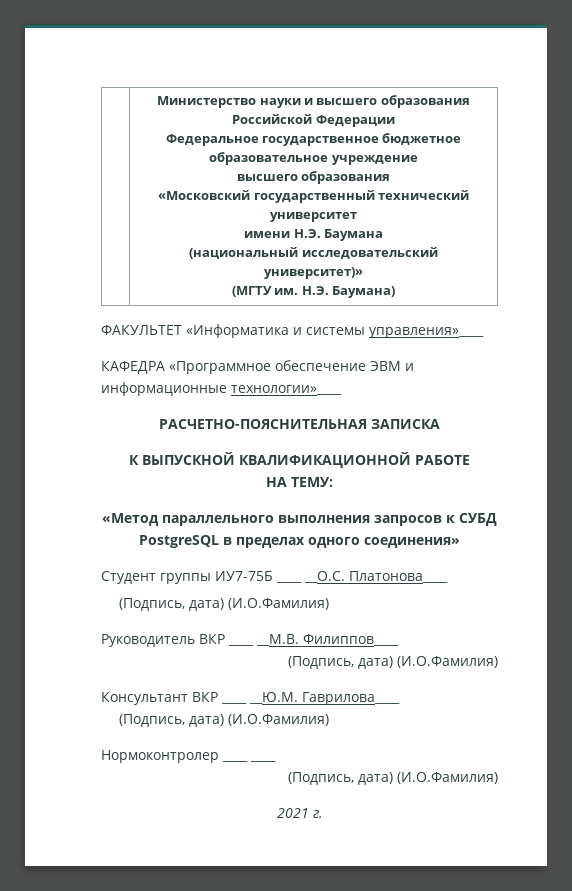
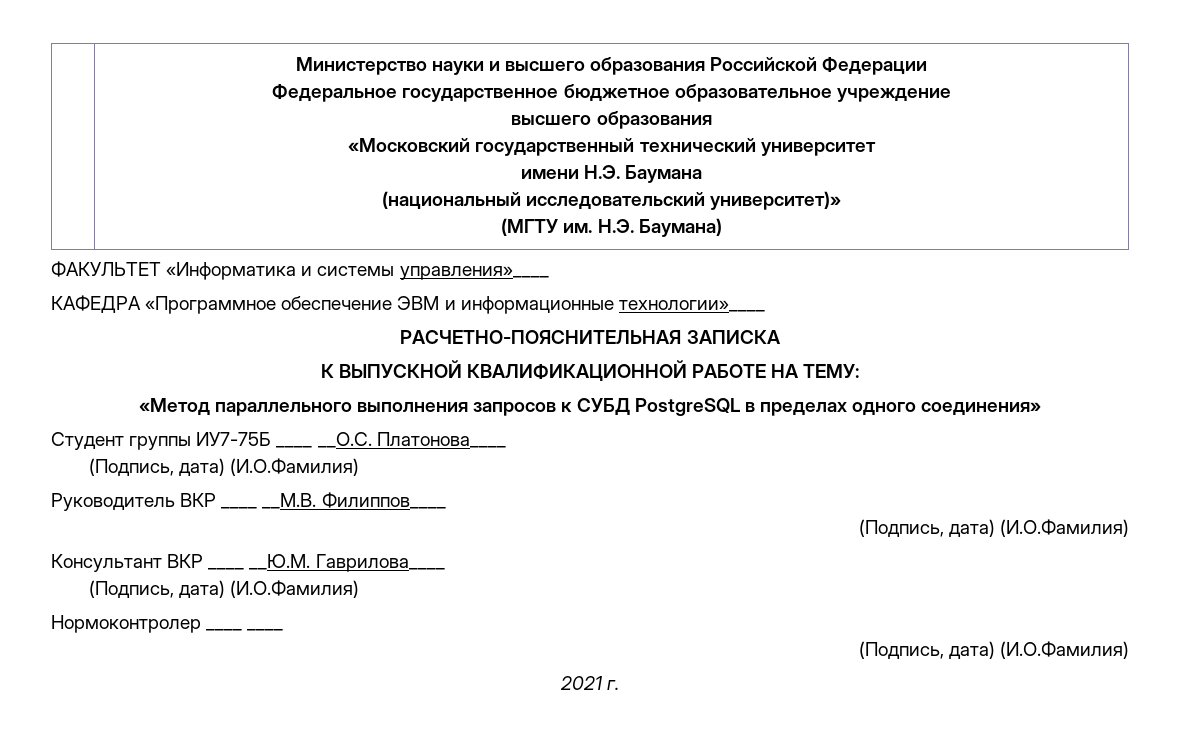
(470, 460) // -> (767, 371) none

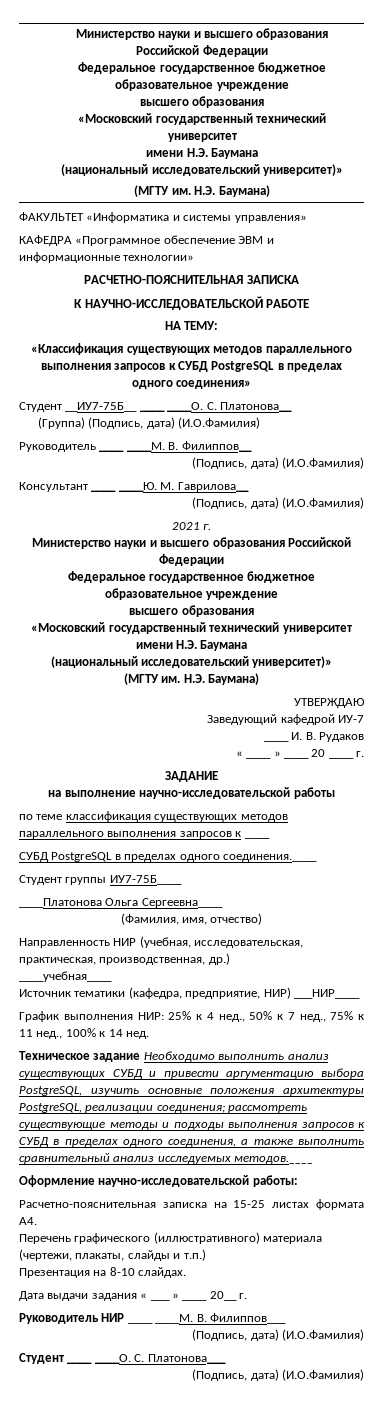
[399,266,549,280] управления»____ -> [234,215,307,223] управления»
[618,300,765,312] технологии»____ -> [123,255,195,261] технологии»
[338,360,687,381] ВЫПУСКНОЙ КВАЛИФИКАЦИОННОЙ -> [84,296,263,310] НАУЧНО-ИССЛЕДОВАТЕЛЬСКОЙ
(767, 371) none -> (309, 303) //
[138,398,210,416] «Метод -> [31,343,263,355] «Классификация существующих методов
[129,432,272,450] [276,432,506,448] группы ИУ7-75Б ____ __О.С. Платонова____ // -> [65,402,292,412] [38,417,86,429] __ИУ7-75Б__ ____ ____О. С. Платонова__ // (Группа)
[180,493,217,507] [221,492,446,509] ВКР ____ __М.В. Филиппов____ -> [99,441,252,452] ____ ____М. В. Филиппов__
[167,554,204,568] [208,554,445,572] [88,580,359,598] [51,615,284,633] ВКР ____ __Ю.М. Гаврилова____ // (Подпись, дата) (И.О.Фамилия) // Нормоконтролер ____ ____ -> [91,482,249,492] ____ ____Ю. М. Гаврилова__
(620, 685) none -> [32,537,351,549] [159,554,224,566] [67,571,316,583] [104,588,279,600] [129,605,254,617] [31,622,352,634] [135,640,248,651] [50,656,333,668] [123,673,260,685] [294,698,365,708] [207,714,364,725] [263,740,289,742] [291,732,364,742] [235,751,243,757] [246,757,272,759] [273,751,281,757] [283,757,309,759] [311,749,326,757] [328,757,354,759] [356,751,364,757] [165,771,218,782] [48,787,335,799] [19,811,288,822] [19,831,242,839] [244,837,270,839] [19,852,317,862] [19,875,182,885] [19,898,223,908] [120,913,263,925] [19,936,304,948] [19,953,230,965] [19,971,112,982] [19,987,360,999] [19,1011,364,1022] [19,1028,149,1039] [19,1051,329,1062] [19,1068,364,1079] [19,1086,364,1096] [19,1103,308,1113] [19,1122,365,1130] [19,1137,364,1147] [19,1153,314,1164] [19,1175,298,1187] [19,1199,365,1210] [19,1217,37,1225] [19,1232,323,1244] [19,1249,206,1261] [19,1267,187,1278] [19,1291,148,1301] [150,1299,170,1301] [171,1293,179,1299] [182,1291,247,1301] [19,1313,125,1324] [127,1313,286,1324] [192,1329,364,1341] [19,1353,226,1364] [192,1369,364,1381] // Министерство науки и высшего образования Российской Федерации // Федеральное государственное бюджетное образовательное учреждение // высшего образования // «Московский государственный технический университет имени Н.Э. Баумана // (национальный исследовательский университет)» // (МГТУ им. Н.Э. Баумана) // УТВЕРЖДАЮ // Заведующий кафедрой ИУ-7 // ____ И. В. Рудаков // « ____ » ____ 20 ____ г. // ЗАДАНИЕ // на выполнение научно-исследовательской работы // по теме классификация существующих методов параллельного выполнения запросов к ____ // СУБД PostgreSQL в пределах одного соединения.____ // Студент группы ИУ7-75Б____ // ____Платонова Ольга Сергеевна____ // (Фамилия, имя, отчество) // Направленность НИР (учебная, исследовательская, практическая, производственная, др.) // ____учебная____ // Источник тематики (кафедра, предприятие, НИР) ___НИР____ // График выполнения НИР: 25% к 4 нед., 50% к 7 нед., 75% к 11 нед., 100% к 14 нед. // Техническое задание Необходимо выполнить анализ существующих СУБД и привести аргументацию выбора PostgreSQL, изучить основные положения архитектуры PostgreSQL, реализации соединения; рассмотреть существующие методы и подходы выполнения запросов к СУБД в пределах одного соединения, а также выполнить сравнительный анализ исследуемых методов.____ // Оформление научно-исследовательской работы: // Расчетно-пояснительная записка на 15-25 листах формата А4. // Перечень графического (иллюстративного) материала (чертежи, плакаты, слайды и т.п.) // Презентация на 8-10 слайдах. // Дата выдачи задания « ___ » ____ 20__ г. // Руководитель НИР ____ ____М. В. Филиппов___ // (Подпись, дата) (И.О.Фамилия) // Студент ____ ____О. С. Платонова___ // (Подпись, дата) (И.О.Фамилия)

